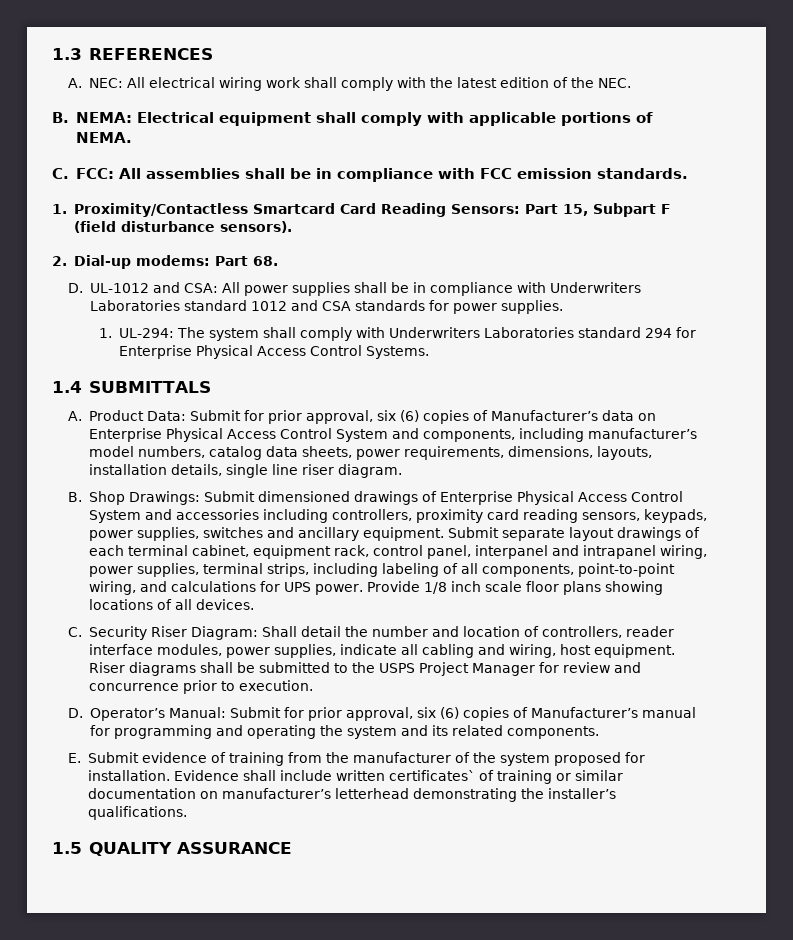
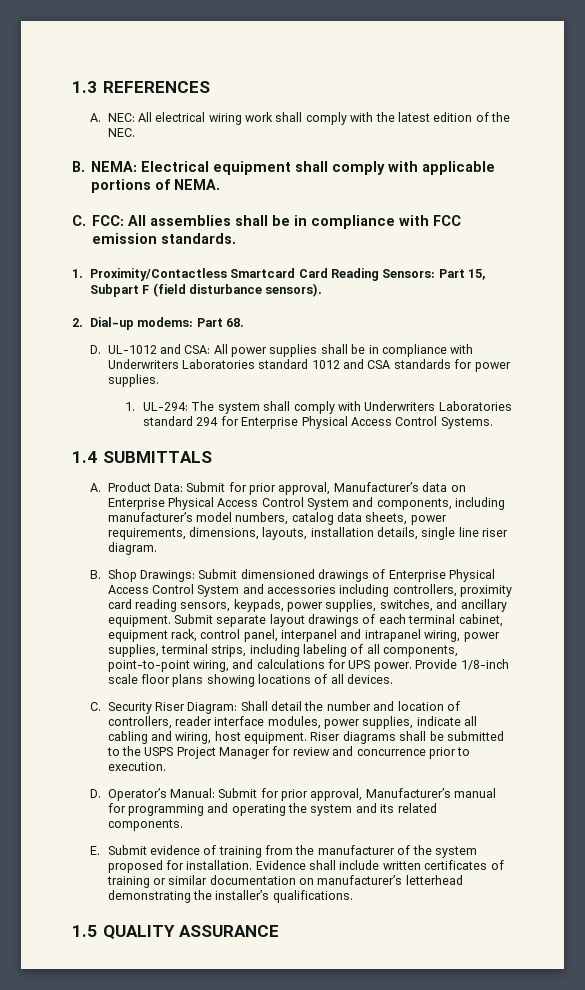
[376,410,488,424] six (6) copies of -> (331, 488) none
[202,527,263,538] switches -> [379,599,433,612] switches,
[423,581,481,594] 1/8 inch -> [460,659,509,670] 1/8-inch
[416,707,528,721] six (6) copies of -> (363, 794) none
[388,770,475,781] certificates` -> [424,860,488,870] certificates

